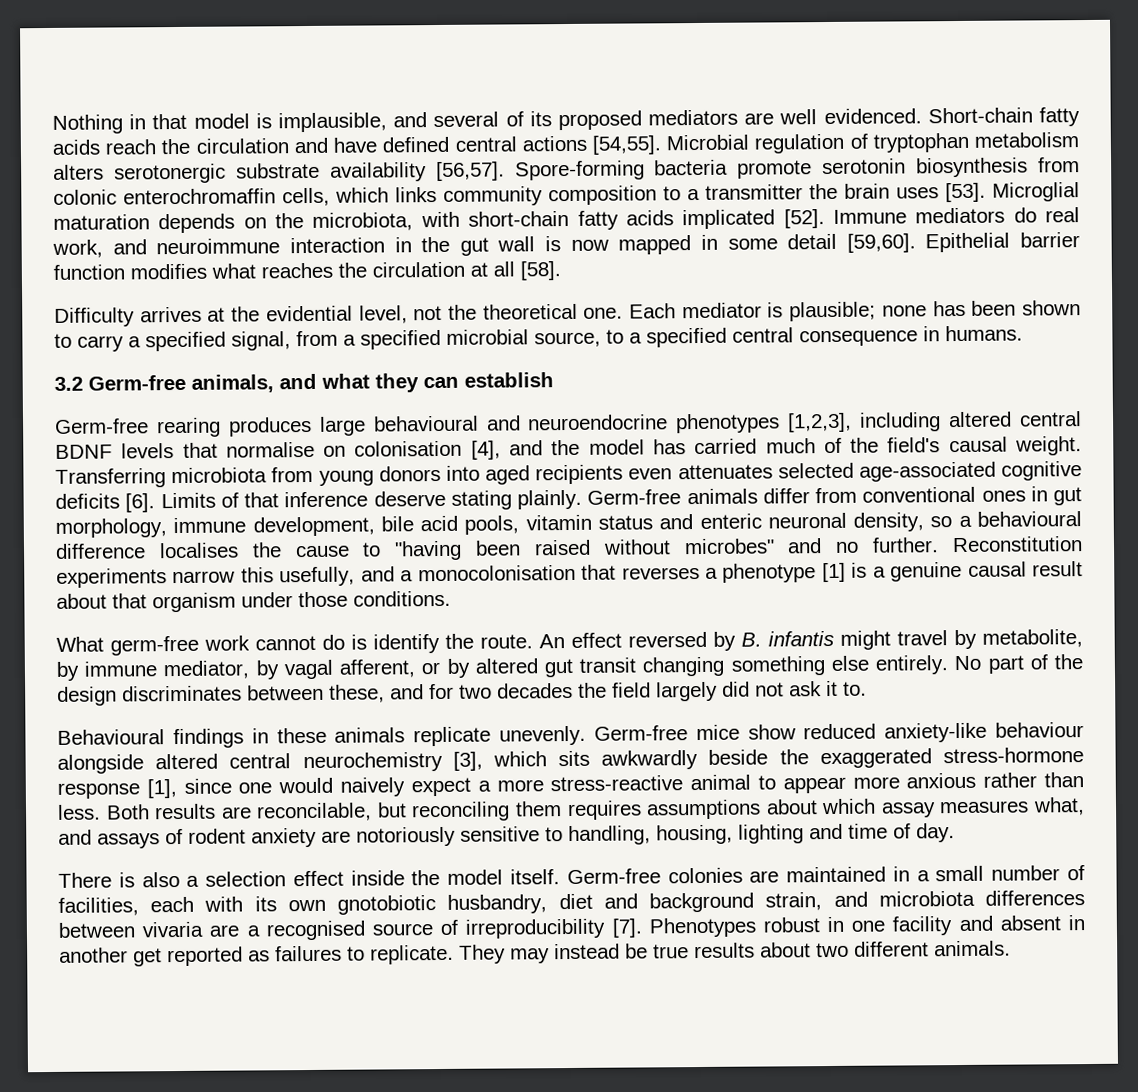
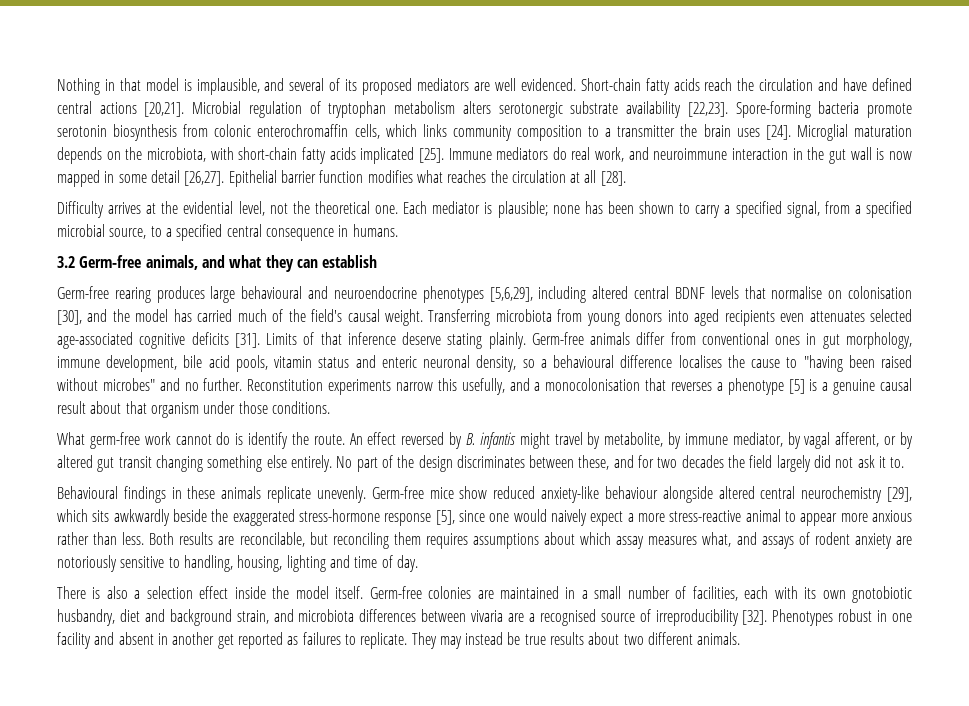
[591,135,661,155] [54,55]. -> [144,102,185,117] [20,21].
[435,161,505,182] [56,57]. -> [687,102,728,117] [22,23].
[945,182,986,203] [53]. -> [765,125,791,140] [24].
[783,209,825,229] [52]. -> [418,148,444,163] [25].
[846,233,916,253] [59,60]. -> [184,171,225,186] [26,27].
[520,261,561,281] [58]. -> [600,171,626,186] [28].
[787,412,853,433] [1,2,3], -> [489,287,533,302] [5,6,29],
[470,440,501,460] [4], -> [57,310,82,325] [30],
[125,493,156,513] [6]. -> [234,333,260,348] [31].
[821,562,846,583] [1] -> [788,379,805,394] [5]
[452,751,483,771] [3], -> [887,487,913,502] [29],
[146,779,177,799] [1], -> [435,510,455,525] [5],
[611,918,643,938] [7]. -> [742,610,768,625] [32].

